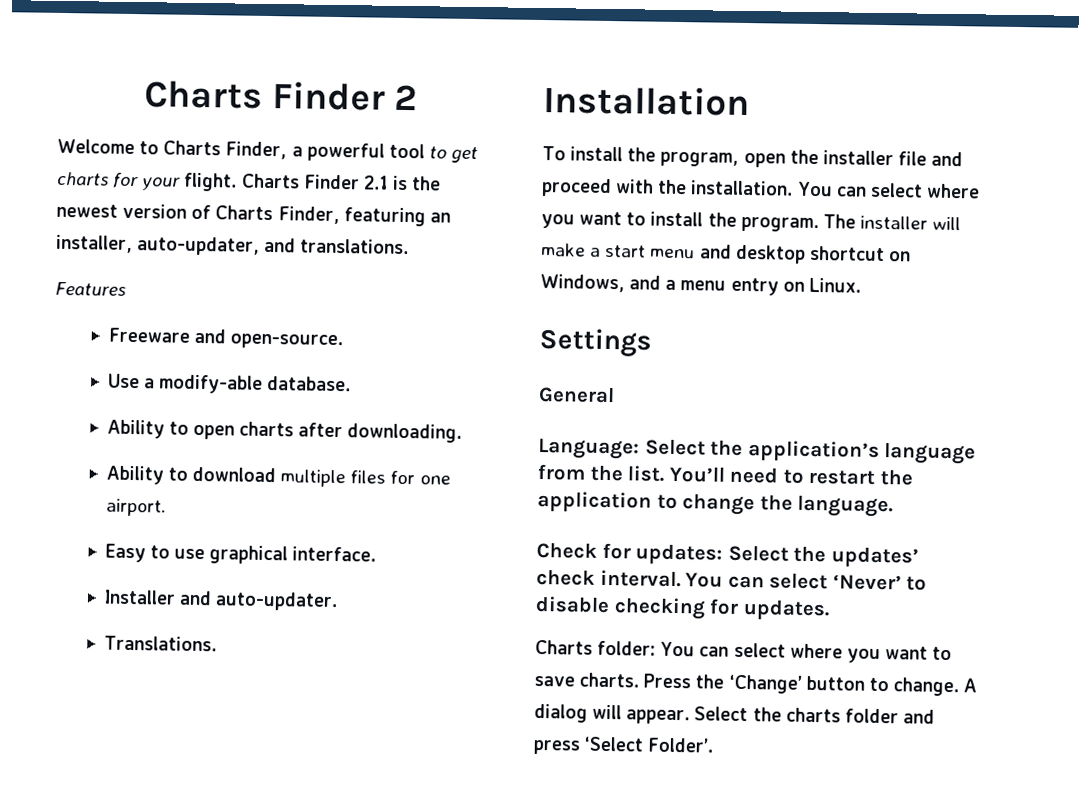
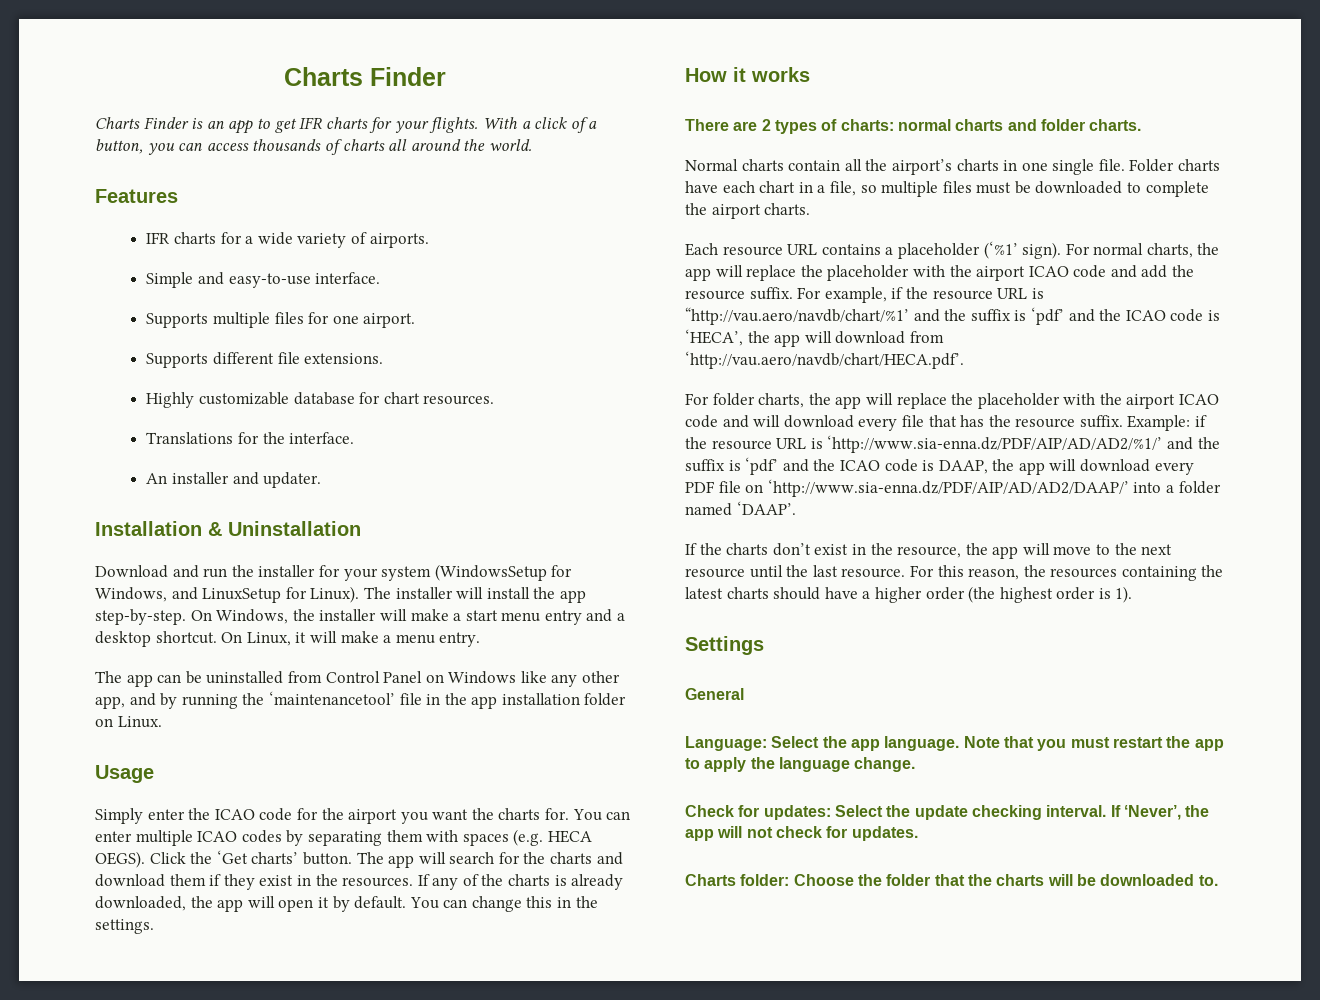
[143,80,418,111] [57,138,425,162] Charts Finder 2 // Welcome to Charts Finder, a powerful tool -> [284,67,446,86] [95,117,254,134] Charts Finder // Charts Finder is an app
(479, 155) none -> [299,117,323,129] IFR
[183,172,442,192] [56,203,451,227] [56,234,410,256] [55,281,126,296] [107,327,344,350] [107,373,352,394] [106,419,463,443] [105,465,277,485] flight. Charts Finder 2.1 is the newest version of Charts Finder, featuring an installer, auto-updater, and translations. // Features // Freeware and open-source. // Use a modify-able database. // Ability to open charts after downloading. // Ability to download -> [429,117,598,133] [95,139,532,155] [95,189,178,203] [146,232,429,248] [146,272,381,288] [146,313,209,328] flights. With a click of a button, you can access thousands of charts all around the world. // Features // IFR charts for a wide variety of airports. // Simple and easy-to-use interface. // Supports
[104,543,377,565] [103,589,339,612] [103,635,217,652] [543,85,750,117] [542,146,964,168] [541,178,980,199] [541,211,856,233] Easy to use graphical interface. // Installer and auto-updater. // Translations. // Installation // To install the program, open the installer file and proceed with the installation. You can select where you want to install the program. The -> [146,352,384,368] [146,392,495,408] [146,432,355,444] [146,472,322,488] [95,521,361,536] [95,564,573,581] [95,586,586,603] [95,609,315,625] Supports different file extensions. // Highly customizable database for chart resources. // Translations for the interface. // An installer and updater. // Installation & Uninstallation // Download and run the installer for your system (WindowsSetup for Windows, and LinuxSetup for Linux). The installer will install the app step-by-step. On Windows, the
[699,244,911,264] [540,274,861,296] and desktop shortcut on Windows, and a menu entry on Linux. -> [544,609,626,625] [95,631,481,647] [95,671,621,687] [95,691,627,709] [95,716,162,728] [95,765,154,783] [95,808,631,824] [95,829,592,846] [95,850,623,868] [95,874,624,890] [95,896,598,912] [95,919,154,934] [685,67,810,82] [685,119,1142,134] [685,159,1221,175] [685,181,1209,197] [685,203,811,219] [685,241,1220,259] [685,265,1195,281] [685,287,1044,303] [685,307,1220,325] [685,329,944,347] [685,351,964,369] [685,393,1220,409] [685,415,1208,431] [685,435,1220,453] [685,457,1194,475] [685,479,1221,497] [685,501,796,516] [685,543,1173,559] [685,565,1224,581] [685,586,1133,603] entry and a desktop shortcut. On Linux, it will make a menu entry. // The app can be uninstalled from Control Panel on Windows like any other app, and by running the ‘maintenancetool’ file in the app installation folder on Linux. // Usage // Simply enter the ICAO code for the airport you want the charts for. You can enter multiple ICAO codes by separating them with spaces (e.g. HECA OEGS). Click the ‘Get charts’ button. The app will search for the charts and download them if they exist in the resources. If any of the charts is already downloaded, the app will open it by default. You can change this in the settings. // How it works // There are 2 types of charts: normal charts and folder charts. // Normal charts contain all the airport’s charts in one single file. Folder charts have each chart in a file, so multiple files must be downloaded to complete the airport charts. // Each resource URL contains a placeholder (‘%1’ sign). For normal charts, the app will replace the placeholder with the airport ICAO code and add the resource suffix. For example, if the resource URL is “http://vau.aero/navdb/chart/%1’ and the suffix is ‘pdf’ and the ICAO code is ‘HECA’, the app will download from ‘http://vau.aero/navdb/chart/HECA.pdf’. // For folder charts, the app will replace the placeholder with the airport ICAO code and will download every file that has the resource suffix. Example: if the resource URL is ‘http://www.sia-enna.dz/PDF/AIP/AD/AD2/%1/’ and the suffix is ‘pdf’ and the ICAO code is DAAP, the app will download every PDF file on ‘http://www.sia-enna.dz/PDF/AIP/AD/AD2/DAAP/’ into a folder named ‘DAAP’. // If the charts don’t exist in the resource, the app will move to the next resource until the last resource. For this reason, the resources containing the latest charts should have a higher order (the highest order is 1).
[747,440,977,465] [537,463,913,486] [537,490,894,518] application’s language from the list. You’ll need to restart the application to change the language. -> [850,736,1224,751] [685,757,916,772] app language. Note that you must restart the app to apply the language change.
[830,546,919,568] [536,568,928,591] [535,595,830,621] [535,639,953,664] [534,672,978,697] [534,703,935,725] [533,736,714,755] updates’ check interval. You can select ‘Never’ to disable checking for updates. // Charts folder: You can select where you want to save charts. Press the ‘Change’ button to change. A dialog will appear. Select the charts folder and press ‘Select Folder’. -> [914,805,1210,820] [685,826,918,841] [685,874,1218,886] update checking interval. If ‘Never’, the app will not check for updates. // Charts folder: Choose the folder that the charts will be downloaded to.

